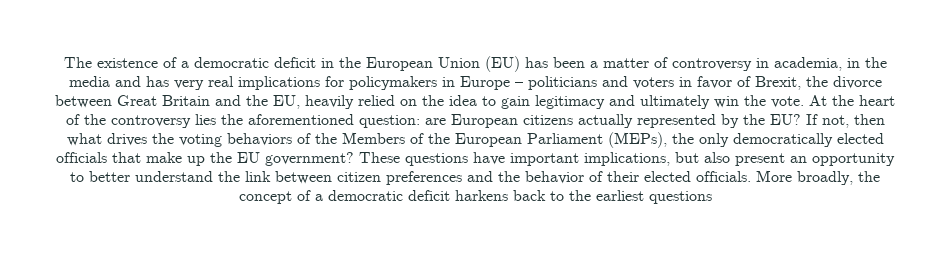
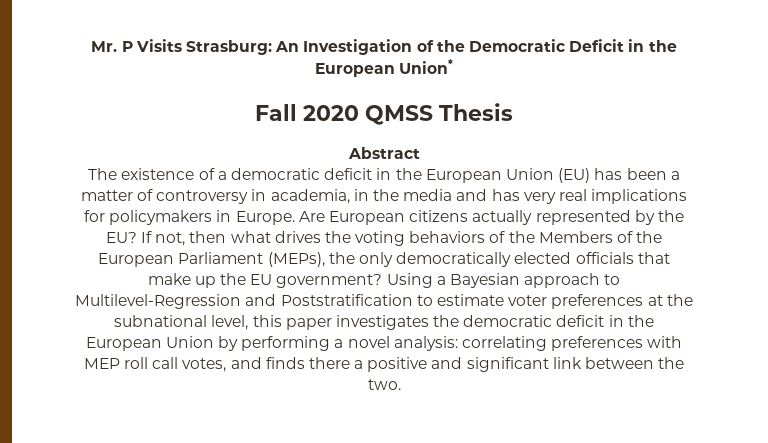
(63, 62) none -> [91,39,677,55] [314,59,454,77] [255,103,513,125] [347,147,420,159] Mr. P Visits Strasburg: An Investigation of the Democratic Deficit in the European Union* // Fall 2020 QMSS Thesis // Abstract //
[459,76,882,90] [55,95,895,109] [65,114,446,128] Europe – politicians and voters in favor of Brexit, the divorce between Great Britain and the EU, heavily relied on the idea to gain legitimacy and ultimately win the vote. At the heart of the controversy lies the aforementioned question: are -> [235,211,325,225] Europe. Are
[359,152,895,166] [70,170,880,185] [238,190,712,204] These questions have important implications, but also present an opportunity to better understand the link between citizen preferences and the behavior of their elected officials. More broadly, the concept of a democratic deficit harkens back to the earliest questions -> [386,273,621,288] [75,294,693,309] [114,315,654,330] [85,336,683,351] [83,357,685,372] [367,379,401,390] Using a Bayesian approach to Multilevel-Regression and Poststratification to estimate voter preferences at the subnational level, this paper investigates the democratic deficit in the European Union by performing a novel analysis: correlating preferences with MEP roll call votes, and finds there a positive and significant link between the two.

